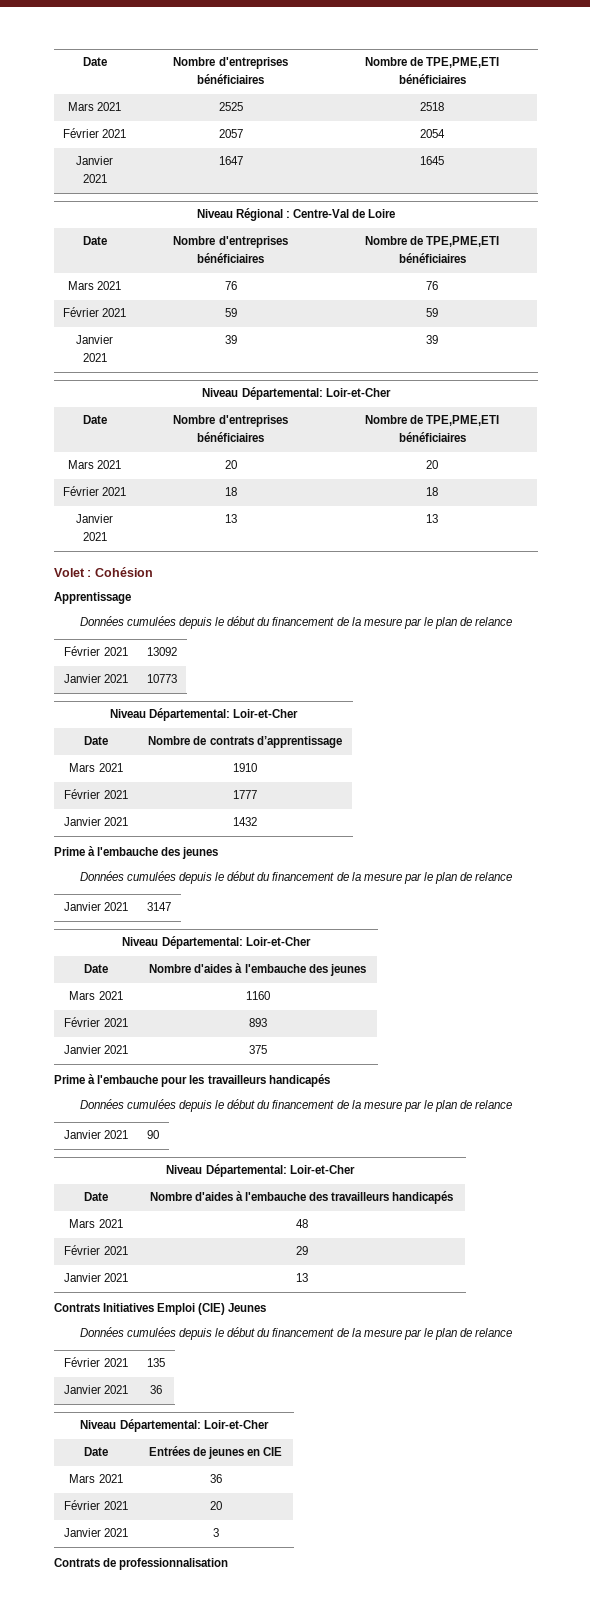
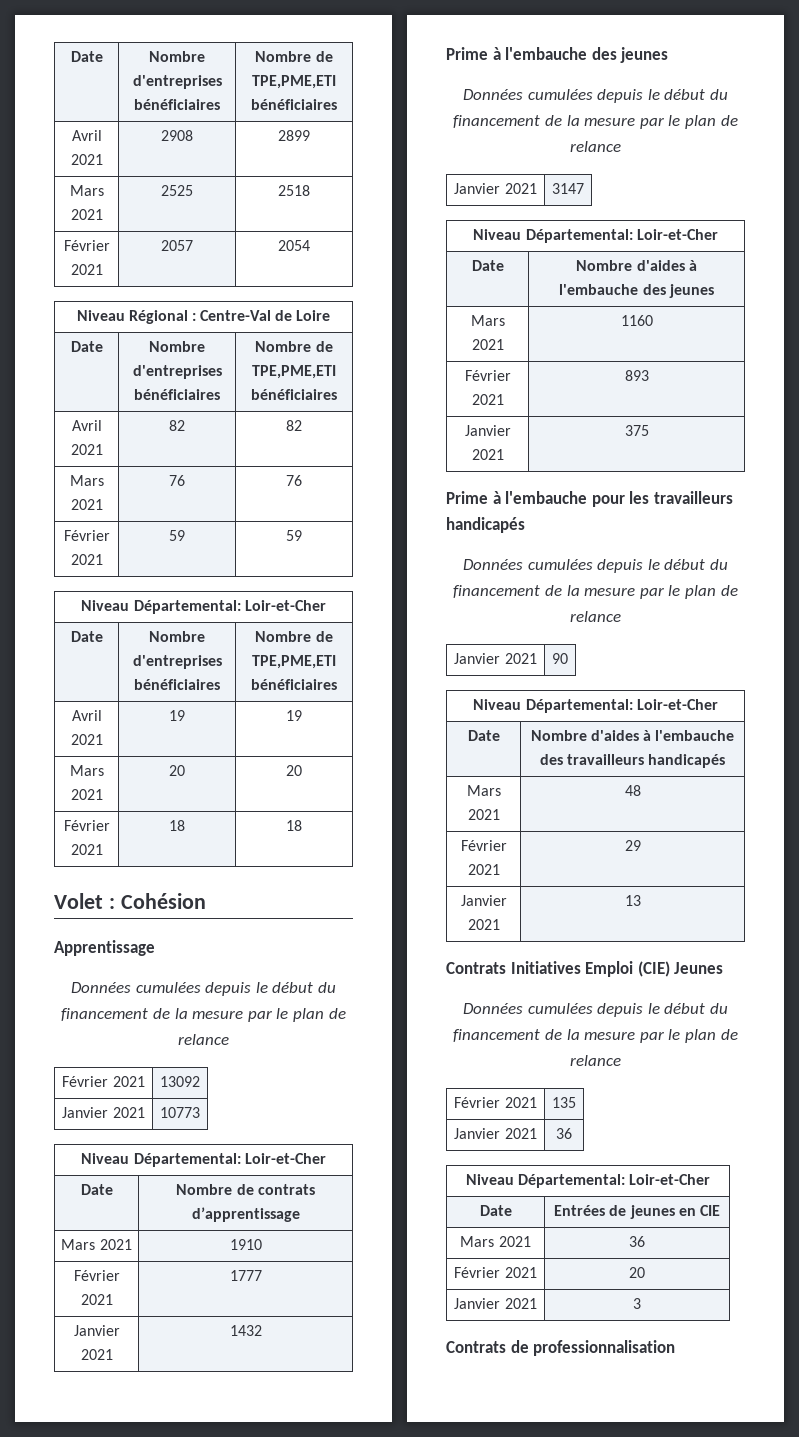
[82,57,107,66] [173,57,288,69] [197,74,264,84] [364,57,500,68] [398,74,466,84] Date | Nombre d'entreprises bénéficiaires | Nombre de TPE,PME,ETI bénéficiaires -> [70,51,103,62] [149,51,205,62] [132,75,222,89] [134,99,220,110] [255,51,333,62] [252,75,336,89] [251,99,337,110] [71,130,102,141] [70,154,103,165] [161,130,193,141] [278,130,310,141] Date | Nombre d'entreprises bénéficiaires | Nombre de TPE,PME,ETI bénéficiaires // Avril 2021 | 2908 | 2899
[76,156,113,165] [82,174,107,183] [218,156,243,165] [420,156,444,165] // Janvier 2021 | 1647 | 1645 -> (310, 245) none
(466, 258) none -> [71,420,102,431] [70,444,103,455] [169,420,185,431] [286,420,302,431] // Avril 2021 | 82 | 82
[76,335,113,344] [82,353,107,362] [224,335,237,344] [426,335,438,344] // Janvier 2021 | 39 | 39 -> (302, 535) none
(466, 437) none -> [71,710,102,721] [70,734,103,745] [169,710,185,721] [286,710,302,721] // Avril 2021 | 19 | 19
[76,514,113,523] [82,532,107,541] [224,514,237,523] [426,514,438,523] // Janvier 2021 | 13 | 13 -> (302, 825) none

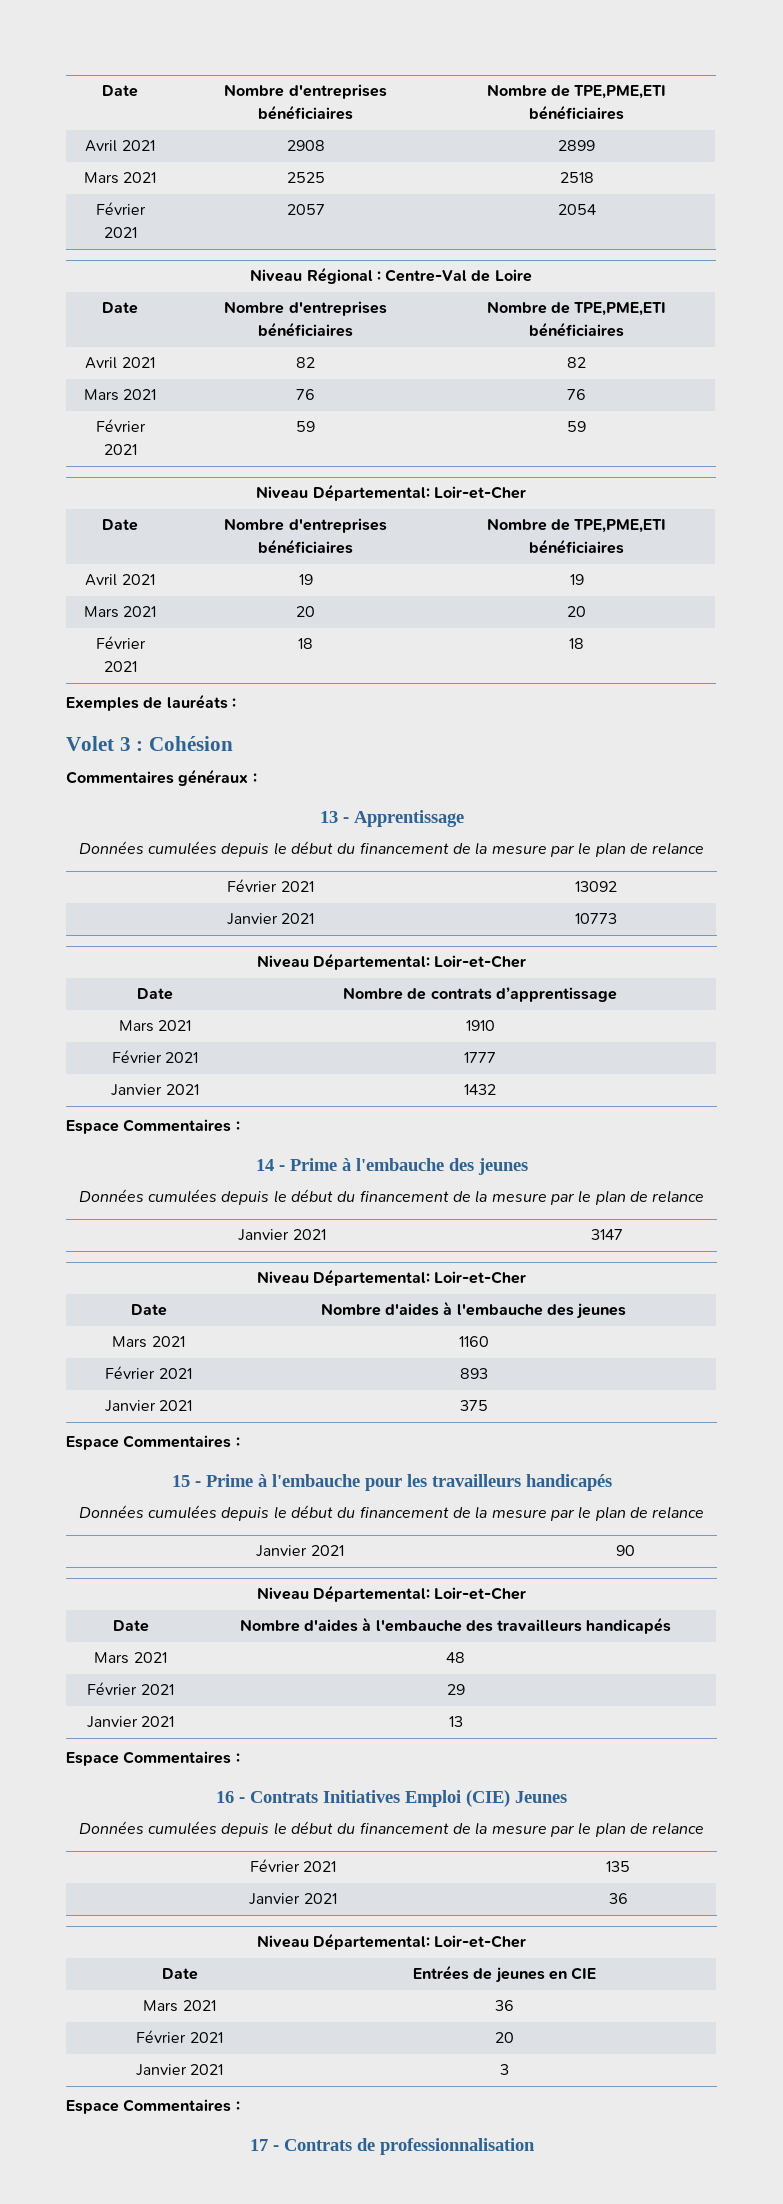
(302, 825) none -> [66,694,236,711] // Exemples de lauréats :
(103, 901) none -> [119,737,131,751] 3
(206, 901) none -> [66,769,257,786] [319,811,349,823] Commentaires généraux : // 13 -
(262, 1330) none -> [66,1119,240,1134] [255,1159,285,1171] Espace Commentaires : // 14 -
(649, 430) none -> [66,1435,240,1450] [171,1475,201,1487] Espace Commentaires : // 15 -
(641, 900) none -> [66,1751,240,1766] [216,1791,245,1803] Espace Commentaires : // 16 -
(641, 1303) none -> [66,2099,240,2114] [249,2139,279,2151] Espace Commentaires : // 17 -

